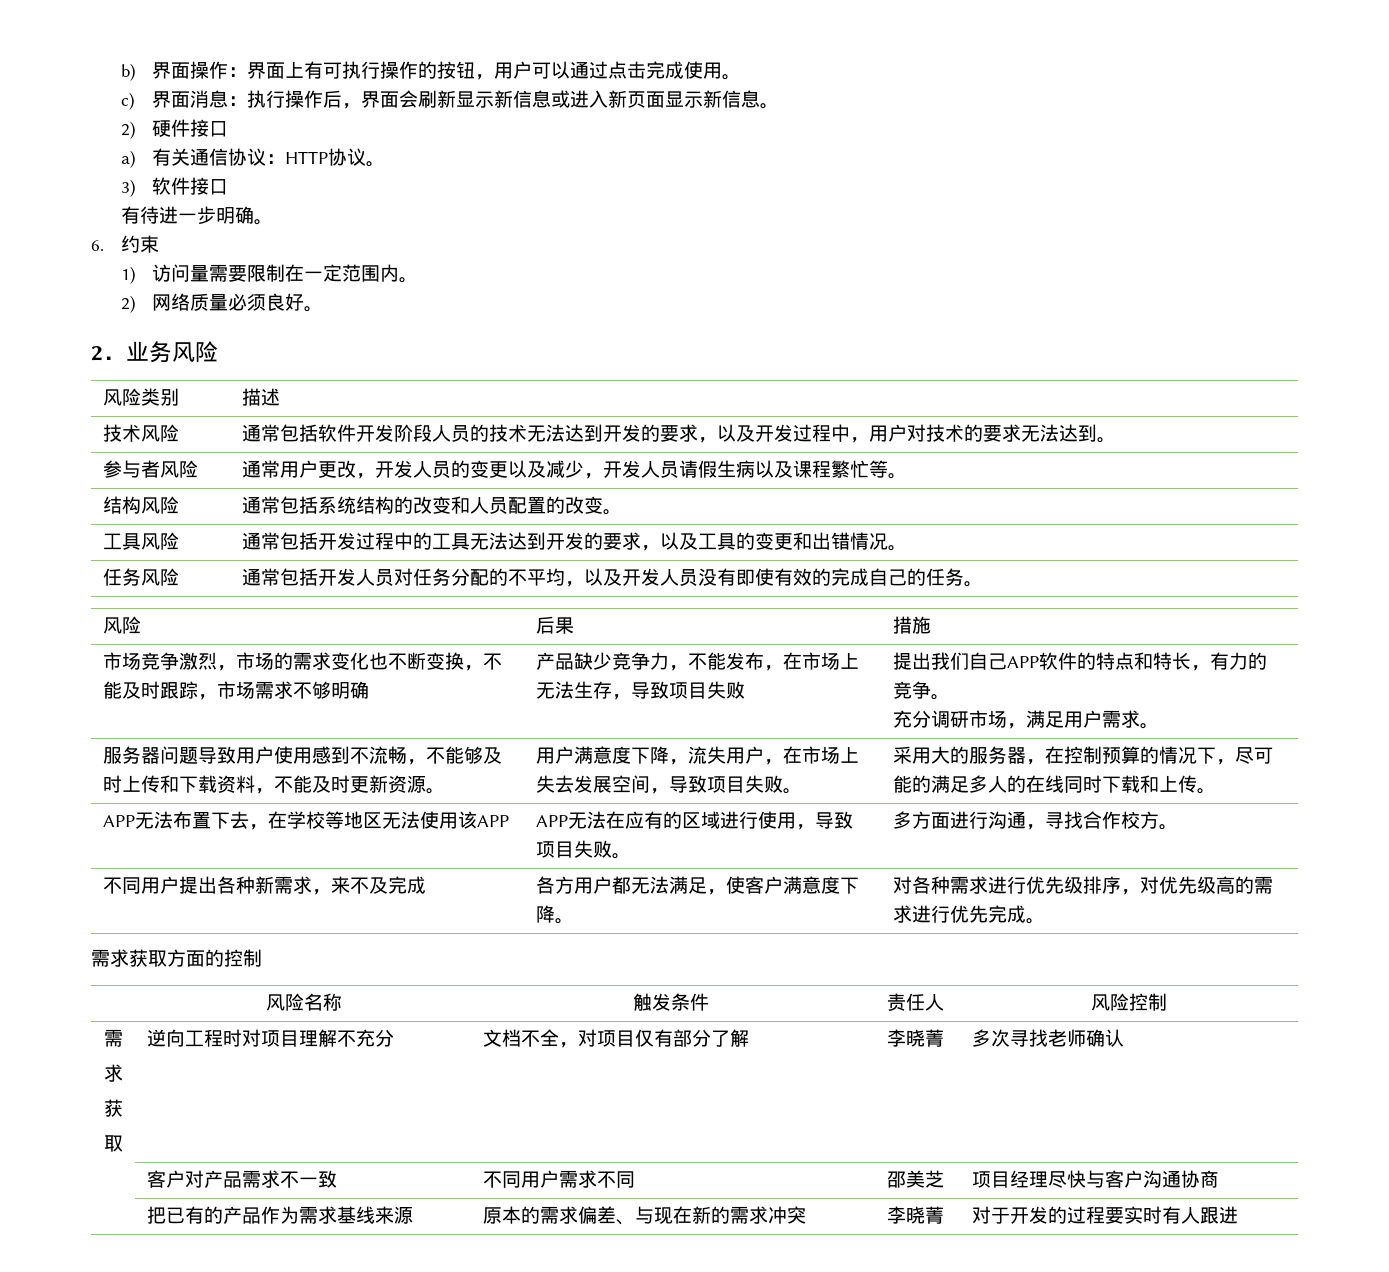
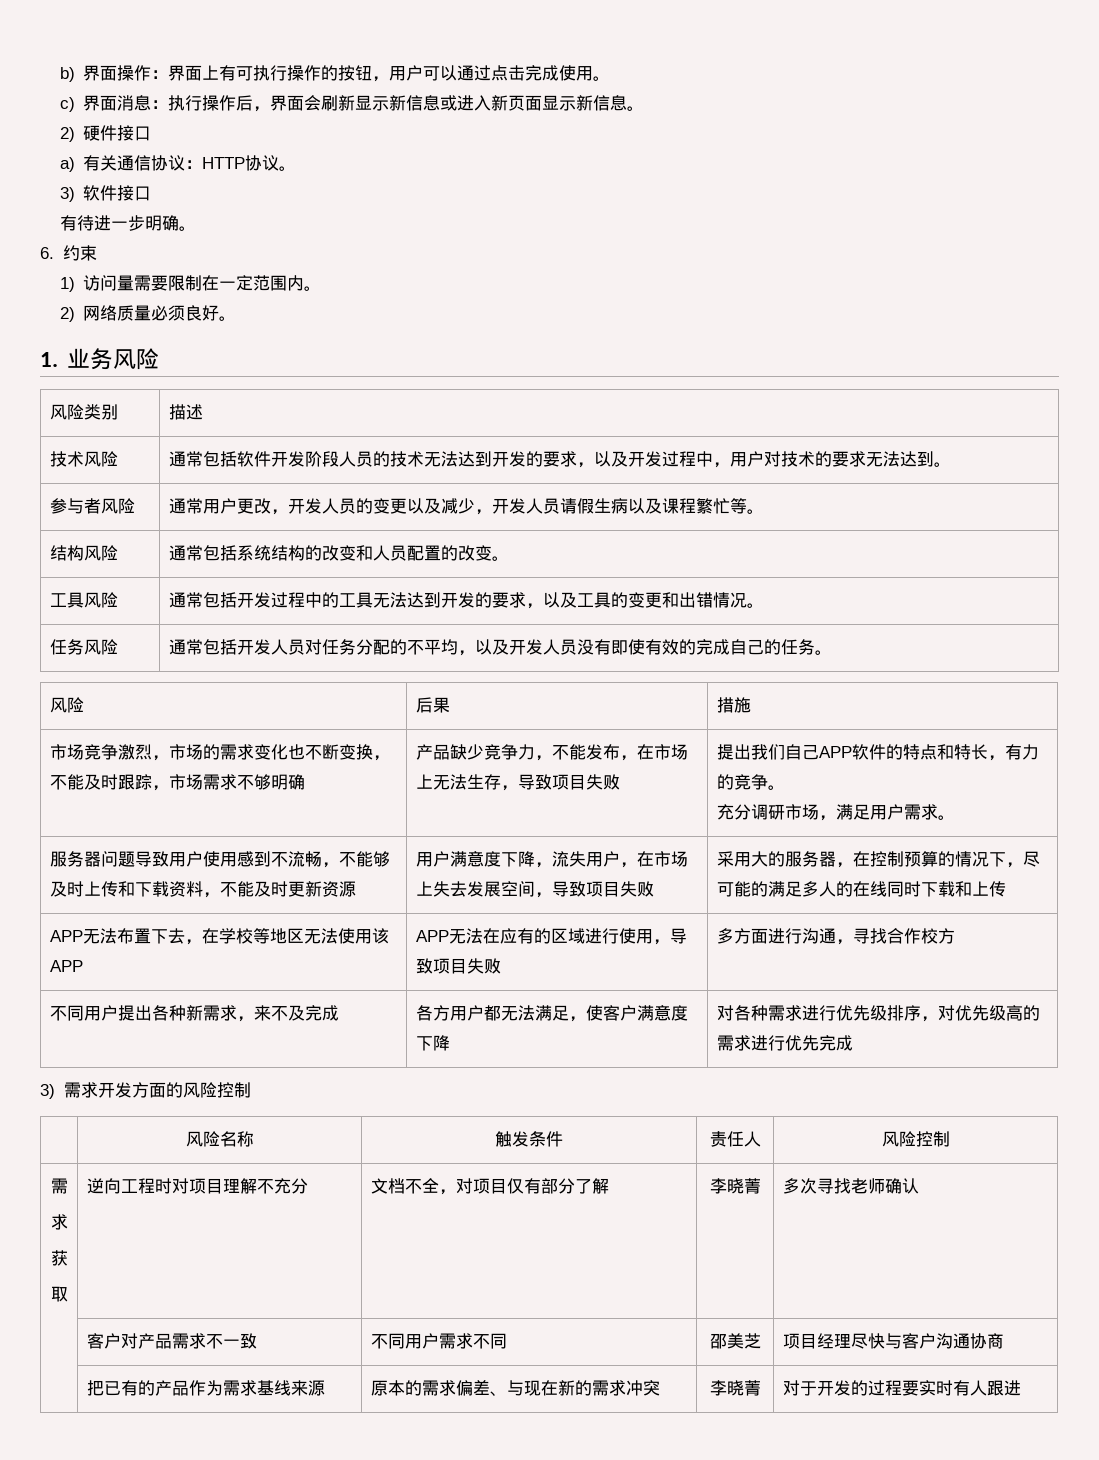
[91,346,126,361] 2． -> [40,352,58,367] 1.
[426,788,446,794] 。 -> (356, 889) none
[783,788,803,794] 。 -> (654, 889) none
[1197,788,1217,794] 。 -> (1006, 889) none
[612,853,632,859] 。 -> (501, 966) none
[1159,824,1179,830] 。 -> (955, 936) none
[555,918,575,924] 。 -> (450, 1043) none
[1026,918,1046,924] [91,949,224,967] 。 // 需求获取方面的 -> [40,1082,217,1099] // 3)需求开发方面的风险

